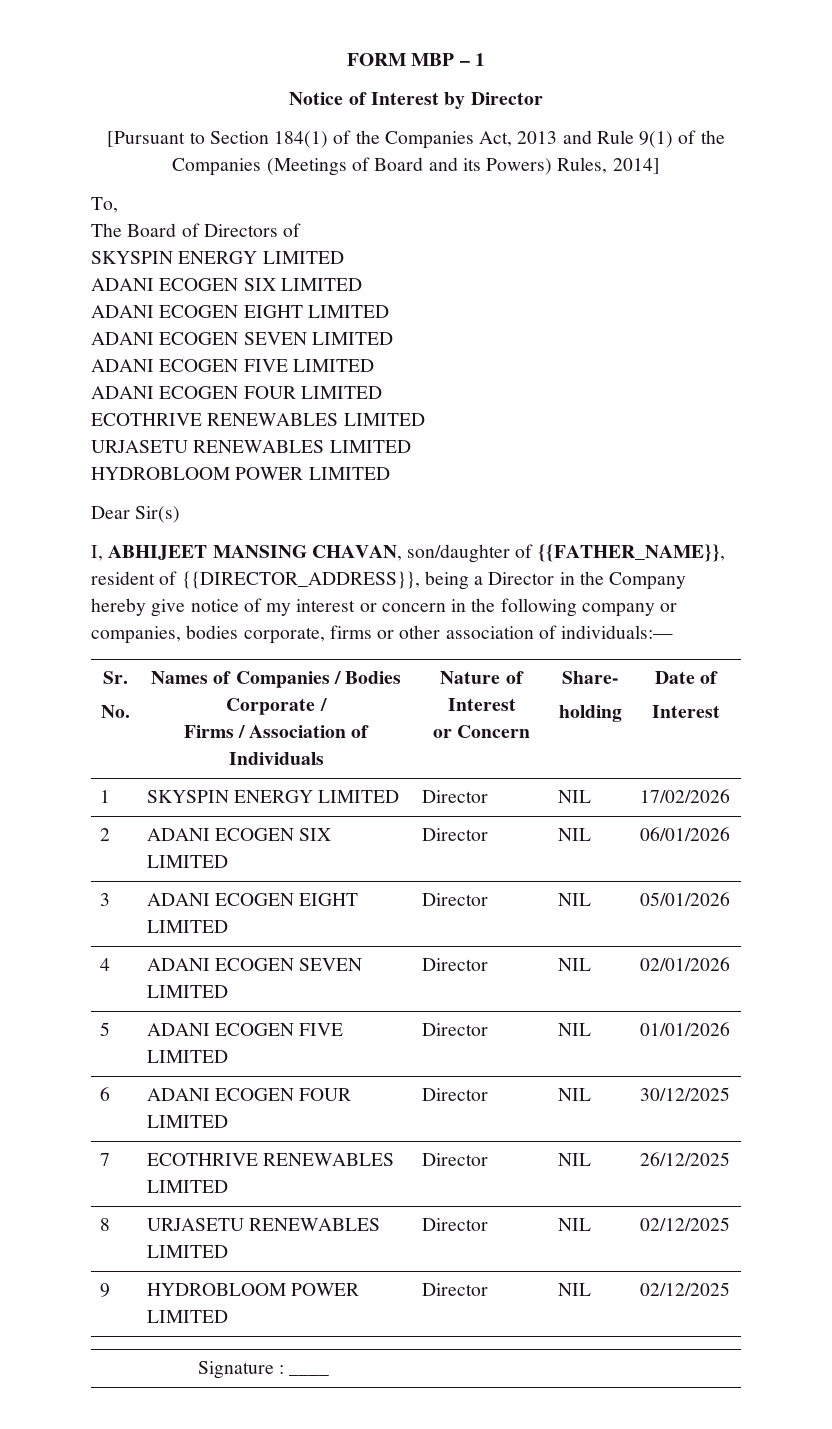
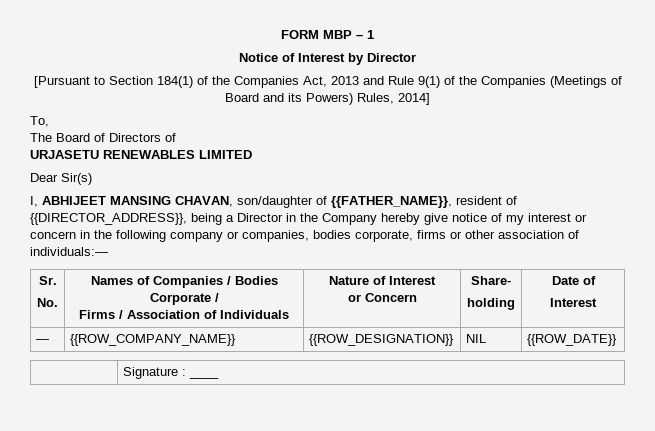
[91,251,344,264] [91,278,362,291] [91,305,389,318] [91,332,393,345] [91,359,374,372] [91,386,382,399] [91,413,425,426] [91,440,411,453] [91,467,390,480] // SKYSPIN ENERGY LIMITED // ADANI ECOGEN SIX LIMITED // ADANI ECOGEN EIGHT LIMITED // ADANI ECOGEN SEVEN LIMITED // ADANI ECOGEN FIVE LIMITED // ADANI ECOGEN FOUR LIMITED // ECOTHRIVE RENEWABLES LIMITED // URJASETU RENEWABLES LIMITED // HYDROBLOOM POWER LIMITED -> [30,150,252,159] // URJASETU RENEWABLES LIMITED
[99,790,110,803] [146,790,400,803] [421,790,488,803] [557,790,591,803] [639,789,730,803] [99,828,110,841] [146,828,332,841] [146,855,228,868] [421,828,488,841] [557,828,591,841] [639,827,730,841] [99,893,110,906] [146,893,359,906] [146,920,228,933] [421,893,488,906] [557,893,591,906] [639,892,730,906] [99,958,110,971] [146,958,363,971] [146,985,228,998] [421,958,488,971] [557,958,591,971] [639,957,730,971] [99,1022,110,1036] [146,1023,344,1036] [146,1050,228,1063] [421,1023,488,1036] [557,1023,591,1036] [639,1022,730,1036] [99,1087,110,1101] [146,1088,352,1101] [146,1115,228,1128] [421,1088,488,1101] [557,1088,591,1101] [639,1087,730,1101] [99,1153,110,1166] [146,1153,395,1166] [146,1180,228,1193] [421,1153,488,1166] [557,1153,591,1166] [639,1152,730,1166] [99,1218,110,1231] [146,1218,381,1231] [146,1245,228,1258] [421,1218,488,1231] [557,1218,591,1231] [639,1217,730,1231] [99,1283,110,1297] [146,1283,360,1296] [146,1310,228,1323] [421,1283,488,1296] [557,1283,591,1296] [639,1282,730,1296] 1 | SKYSPIN ENERGY LIMITED | Director | NIL | 17/02/2026 // 2 | ADANI ECOGEN SIX LIMITED | Director | NIL | 06/01/2026 // 3 | ADANI ECOGEN EIGHT LIMITED | Director | NIL | 05/01/2026 // 4 | ADANI ECOGEN SEVEN LIMITED | Director | NIL | 02/01/2026 // 5 | ADANI ECOGEN FIVE LIMITED | Director | NIL | 01/01/2026 // 6 | ADANI ECOGEN FOUR LIMITED | Director | NIL | 30/12/2025 // 7 | ECOTHRIVE RENEWABLES LIMITED | Director | NIL | 26/12/2025 // 8 | URJASETU RENEWABLES LIMITED | Director | NIL | 02/12/2025 // 9 | HYDROBLOOM POWER LIMITED | Director | NIL | 02/12/2025 -> [36,339,50,343] [70,334,237,346] [309,334,455,346] [466,334,487,343] [527,334,618,346] — | {{ROW_COMPANY_NAME}} | {{ROW_DESIGNATION}} | NIL | {{ROW_DATE}}

